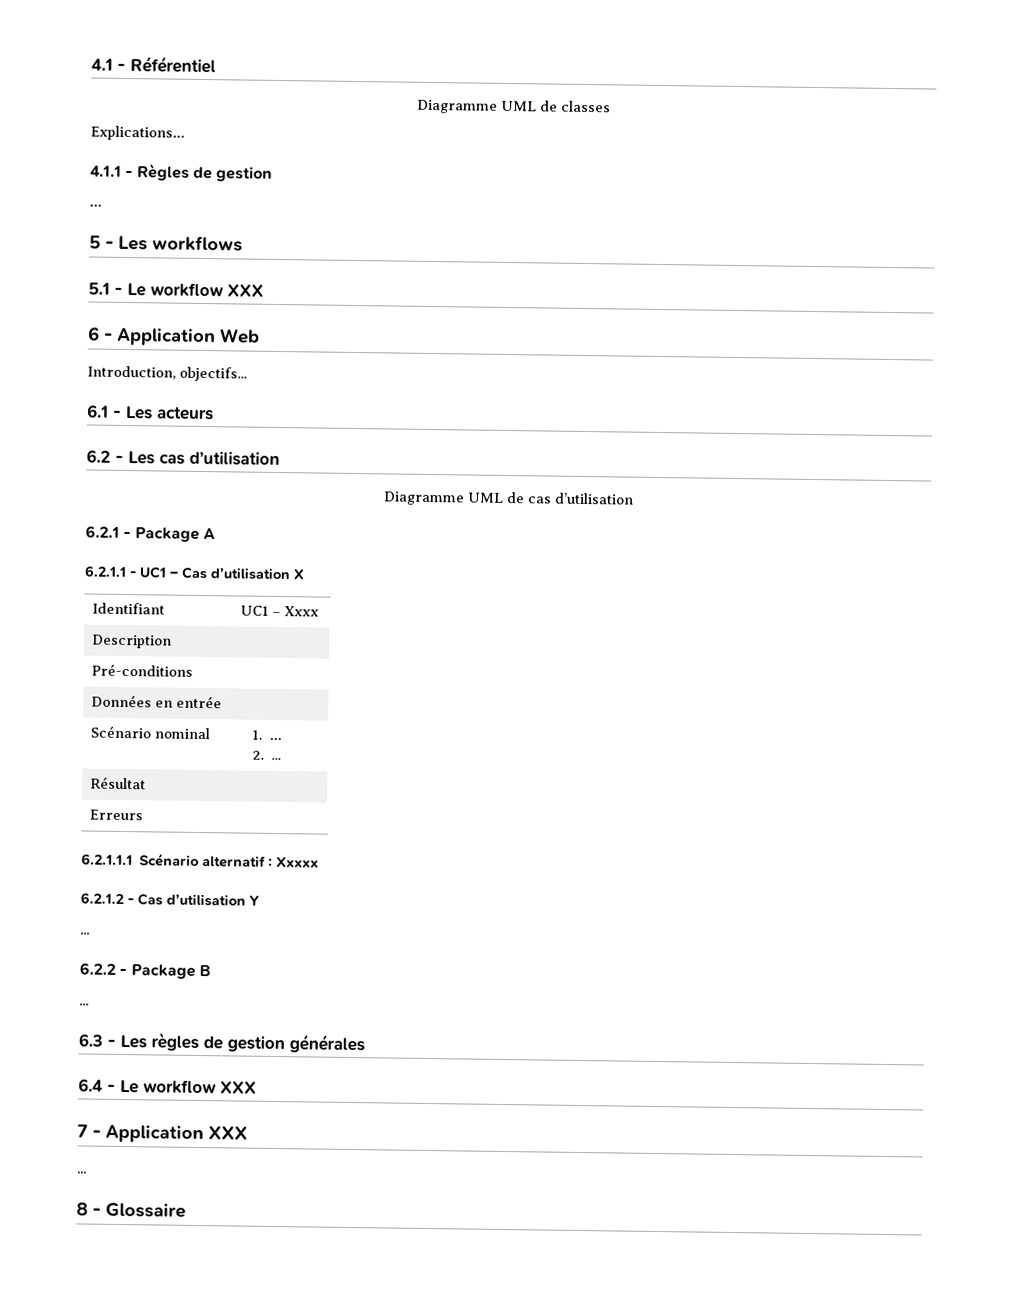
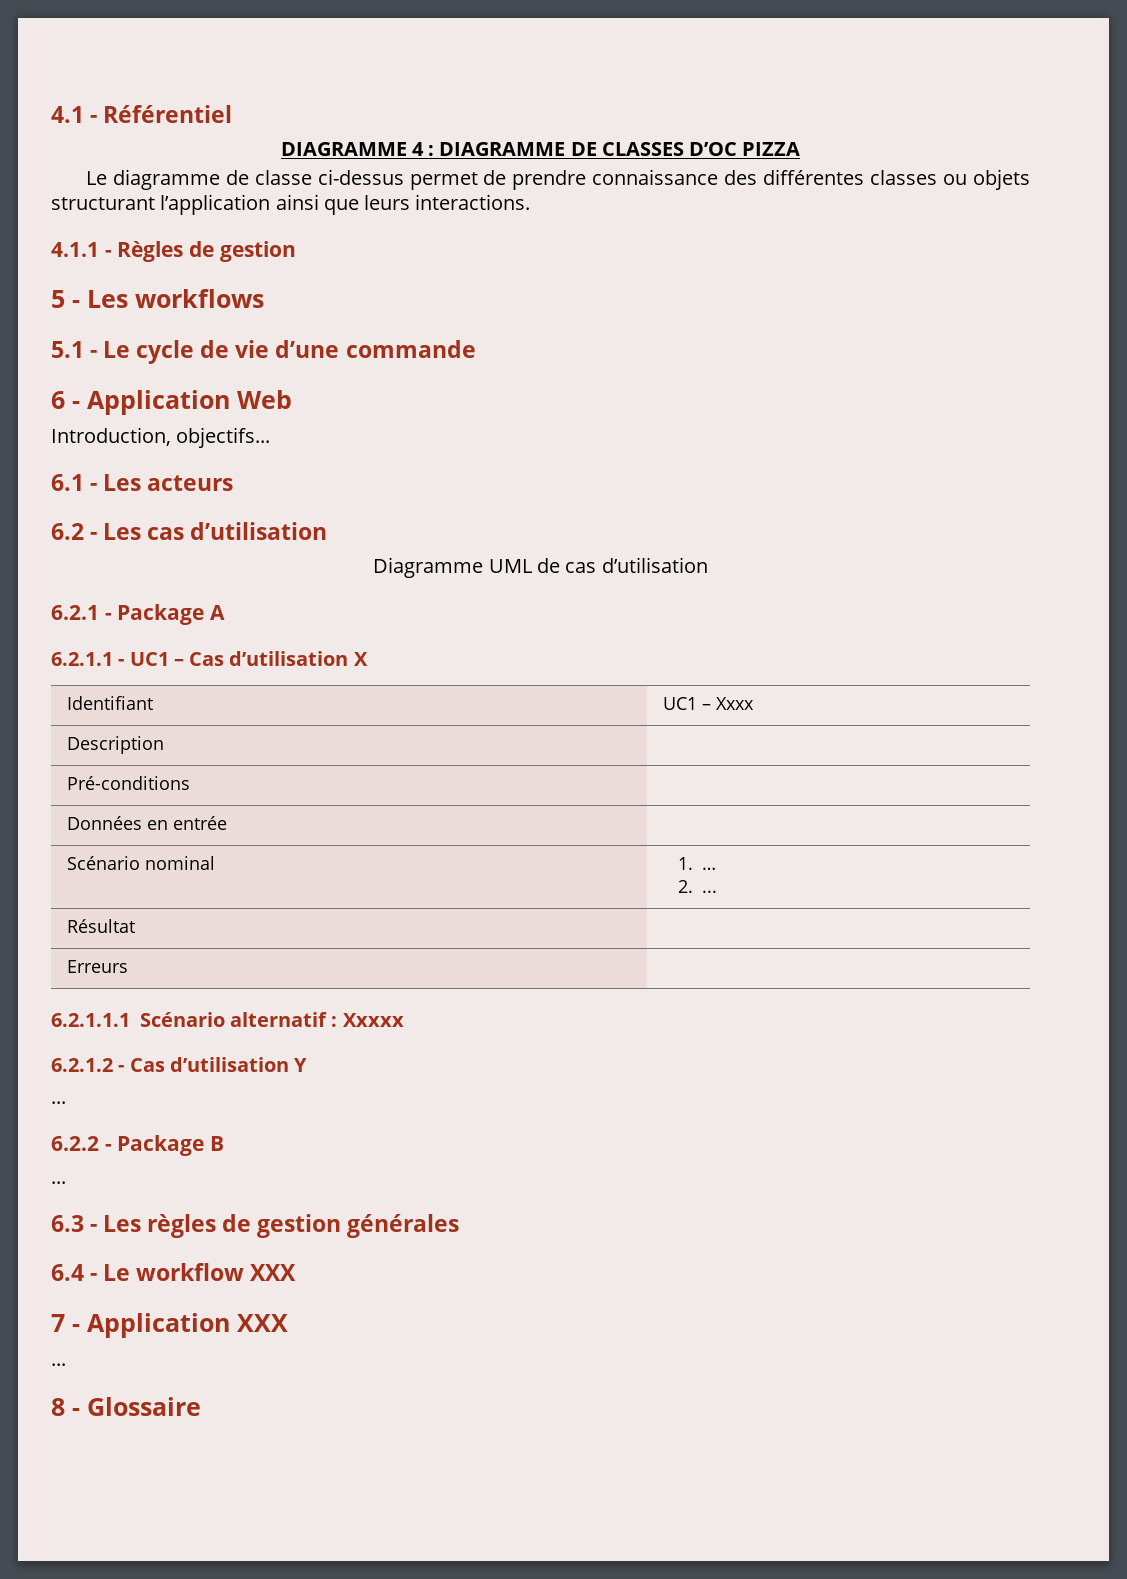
[417,99,611,114] [90,125,185,141] Diagramme UML de classes // Explications… -> [280,142,801,156] [85,169,1030,190] [51,194,531,215] DIAGRAMME 4 : DIAGRAMME DE CLASSES D’OC PIZZA // Le diagramme de classe ci-dessus permet de prendre connaissance des différentes classes ou objets structurant l’application ainsi que leurs interactions.
[89,204,102,207] // … -> (296, 251) none
[150,282,264,298] workflow XXX -> [136,340,476,364] cycle de vie d’une commande

